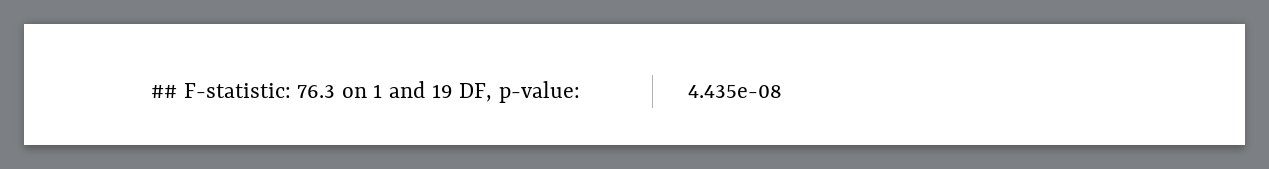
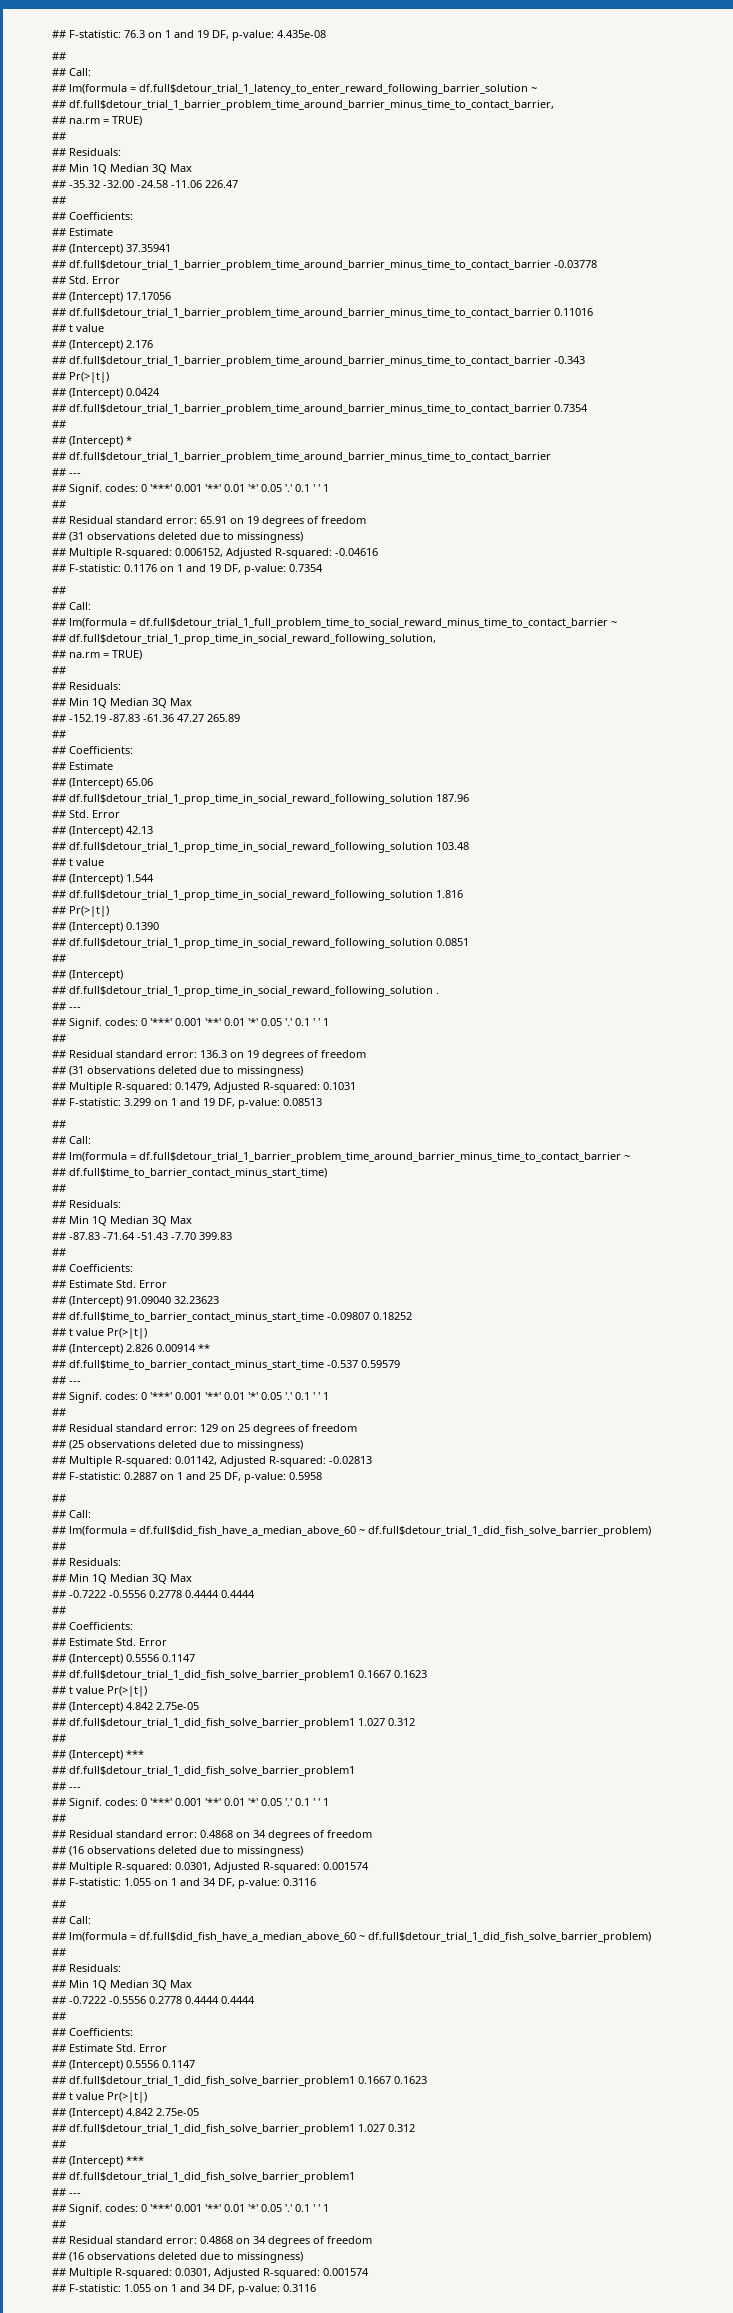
(782, 91) none -> [52,52,66,60] [52,68,91,76] [52,84,537,95] [52,100,554,111] [52,116,142,126] [52,132,66,140] [52,148,121,156] [52,164,192,174] [52,180,238,188] [52,196,66,204] [52,212,133,220] [52,228,113,236] [52,244,171,255] [52,260,597,271] [52,276,120,284] [52,292,171,303] [52,308,593,319] [52,324,104,332] [52,340,153,351] [52,356,585,367] [52,372,109,383] [52,388,160,399] [52,404,588,415] [52,420,66,428] [52,436,132,447] [52,452,551,463] [52,468,81,476] [52,484,329,495] [52,500,66,508] [52,516,366,527] [52,532,303,543] [52,548,378,559] [52,564,323,575] [52,586,66,594] [52,602,91,610] [52,618,617,629] [52,634,436,645] [52,650,142,660] [52,666,66,674] [52,682,121,690] [52,698,192,708] [52,714,240,722] [52,730,66,738] [52,746,133,754] [52,762,113,770] [52,778,153,789] [52,794,469,805] [52,810,120,818] [52,826,153,837] [52,842,469,853] [52,858,104,866] [52,874,154,885] [52,890,463,901] [52,906,109,917] [52,922,159,933] [52,938,469,949] [52,954,66,962] [52,970,123,981] [52,986,439,997] [52,1002,81,1010] [52,1018,329,1029] [52,1034,66,1042] [52,1050,366,1061] [52,1066,303,1077] [52,1082,356,1093] [52,1098,322,1109] [52,1120,66,1128] [52,1136,91,1144] [52,1152,630,1163] [52,1168,327,1178] [52,1184,66,1192] [52,1200,121,1208] [52,1216,192,1226] [52,1232,232,1240] [52,1248,66,1256] [52,1264,133,1272] [52,1280,167,1288] [52,1296,219,1307] [52,1312,412,1322] [52,1328,147,1339] [52,1344,210,1355] [52,1360,400,1370] [52,1376,81,1384] [52,1392,329,1403] [52,1408,66,1416] [52,1424,357,1435] [52,1440,303,1451] [52,1456,372,1467] [52,1472,322,1483] [52,1494,66,1502] [52,1510,91,1518] [52,1526,651,1537] [52,1542,66,1550] [52,1558,121,1566] [52,1574,192,1584] [52,1590,255,1598] [52,1606,66,1614] [52,1622,133,1630] [52,1638,167,1646] [52,1654,195,1665] [52,1670,427,1681] [52,1686,147,1697] [52,1702,199,1713] [52,1718,415,1729] [52,1734,66,1742] [52,1750,144,1761] [52,1766,355,1777] [52,1782,81,1790] [52,1798,329,1809] [52,1814,66,1822] [52,1830,372,1841] [52,1846,303,1857] [52,1862,369,1873] [52,1878,316,1889] [52,1900,66,1908] [52,1916,91,1924] [52,1932,651,1943] [52,1948,66,1956] [52,1964,121,1972] [52,1980,192,1990] [52,1996,255,2004] [52,2012,66,2020] [52,2028,133,2036] [52,2044,167,2052] [52,2060,195,2071] [52,2076,427,2087] [52,2092,147,2103] [52,2108,199,2119] [52,2124,415,2135] [52,2140,66,2148] [52,2156,144,2167] [52,2172,355,2183] [52,2188,81,2196] [52,2204,329,2215] [52,2220,66,2228] [52,2236,372,2247] [52,2252,303,2263] [52,2268,369,2279] [52,2284,316,2295] // ## // ## Call: // ## lm(formula = df.full$detour_trial_1_latency_to_enter_reward_following_barrier_solution ~ // ## df.full$detour_trial_1_barrier_problem_time_around_barrier_minus_time_to_contact_barrier, // ## na.rm = TRUE) // ## // ## Residuals: // ## Min 1Q Median 3Q Max // ## -35.32 -32.00 -24.58 -11.06 226.47 // ## // ## Coefficients: // ## Estimate // ## (Intercept) 37.35941 // ## df.full$detour_trial_1_barrier_problem_time_around_barrier_minus_time_to_contact_barrier -0.03778 // ## Std. Error // ## (Intercept) 17.17056 // ## df.full$detour_trial_1_barrier_problem_time_around_barrier_minus_time_to_contact_barrier 0.11016 // ## t value // ## (Intercept) 2.176 // ## df.full$detour_trial_1_barrier_problem_time_around_barrier_minus_time_to_contact_barrier -0.343 // ## Pr(>|t|) // ## (Intercept) 0.0424 // ## df.full$detour_trial_1_barrier_problem_time_around_barrier_minus_time_to_contact_barrier 0.7354 // ## // ## (Intercept) * // ## df.full$detour_trial_1_barrier_problem_time_around_barrier_minus_time_to_contact_barrier // ## --- // ## Signif. codes: 0 '***' 0.001 '**' 0.01 '*' 0.05 '.' 0.1 ' ' 1 // ## // ## Residual standard error: 65.91 on 19 degrees of freedom // ## (31 observations deleted due to missingness) // ## Multiple R-squared: 0.006152, Adjusted R-squared: -0.04616 // ## F-statistic: 0.1176 on 1 and 19 DF, p-value: 0.7354 // ## // ## Call: // ## lm(formula = df.full$detour_trial_1_full_problem_time_to_social_reward_minus_time_to_contact_barrier ~ // ## df.full$detour_trial_1_prop_time_in_social_reward_following_solution, // ## na.rm = TRUE) // ## // ## Residuals: // ## Min 1Q Median 3Q Max // ## -152.19 -87.83 -61.36 47.27 265.89 // ## // ## Coefficients: // ## Estimate // ## (Intercept) 65.06 // ## df.full$detour_trial_1_prop_time_in_social_reward_following_solution 187.96 // ## Std. Error // ## (Intercept) 42.13 // ## df.full$detour_trial_1_prop_time_in_social_reward_following_solution 103.48 // ## t value // ## (Intercept) 1.544 // ## df.full$detour_trial_1_prop_time_in_social_reward_following_solution 1.816 // ## Pr(>|t|) // ## (Intercept) 0.1390 // ## df.full$detour_trial_1_prop_time_in_social_reward_following_solution 0.0851 // ## // ## (Intercept) // ## df.full$detour_trial_1_prop_time_in_social_reward_following_solution . // ## --- // ## Signif. codes: 0 '***' 0.001 '**' 0.01 '*' 0.05 '.' 0.1 ' ' 1 // ## // ## Residual standard error: 136.3 on 19 degrees of freedom // ## (31 observations deleted due to missingness) // ## Multiple R-squared: 0.1479, Adjusted R-squared: 0.1031 // ## F-statistic: 3.299 on 1 and 19 DF, p-value: 0.08513 // ## // ## Call: // ## lm(formula = df.full$detour_trial_1_barrier_problem_time_around_barrier_minus_time_to_contact_barrier ~ // ## df.full$time_to_barrier_contact_minus_start_time) // ## // ## Residuals: // ## Min 1Q Median 3Q Max // ## -87.83 -71.64 -51.43 -7.70 399.83 // ## // ## Coefficients: // ## Estimate Std. Error // ## (Intercept) 91.09040 32.23623 // ## df.full$time_to_barrier_contact_minus_start_time -0.09807 0.18252 // ## t value Pr(>|t|) // ## (Intercept) 2.826 0.00914 ** // ## df.full$time_to_barrier_contact_minus_start_time -0.537 0.59579 // ## --- // ## Signif. codes: 0 '***' 0.001 '**' 0.01 '*' 0.05 '.' 0.1 ' ' 1 // ## // ## Residual standard error: 129 on 25 degrees of freedom // ## (25 observations deleted due to missingness) // ## Multiple R-squared: 0.01142, Adjusted R-squared: -0.02813 // ## F-statistic: 0.2887 on 1 and 25 DF, p-value: 0.5958 // ## // ## Call: // ## lm(formula = df.full$did_fish_have_a_median_above_60 ~ df.full$detour_trial_1_did_fish_solve_barrier_problem) // ## // ## Residuals: // ## Min 1Q Median 3Q Max // ## -0.7222 -0.5556 0.2778 0.4444 0.4444 // ## // ## Coefficients: // ## Estimate Std. Error // ## (Intercept) 0.5556 0.1147 // ## df.full$detour_trial_1_did_fish_solve_barrier_problem1 0.1667 0.1623 // ## t value Pr(>|t|) // ## (Intercept) 4.842 2.75e-05 // ## df.full$detour_trial_1_did_fish_solve_barrier_problem1 1.027 0.312 // ## // ## (Intercept) *** // ## df.full$detour_trial_1_did_fish_solve_barrier_problem1 // ## --- // ## Signif. codes: 0 '***' 0.001 '**' 0.01 '*' 0.05 '.' 0.1 ' ' 1 // ## // ## Residual standard error: 0.4868 on 34 degrees of freedom // ## (16 observations deleted due to missingness) // ## Multiple R-squared: 0.0301, Adjusted R-squared: 0.001574 // ## F-statistic: 1.055 on 1 and 34 DF, p-value: 0.3116 // ## // ## Call: // ## lm(formula = df.full$did_fish_have_a_median_above_60 ~ df.full$detour_trial_1_did_fish_solve_barrier_problem) // ## // ## Residuals: // ## Min 1Q Median 3Q Max // ## -0.7222 -0.5556 0.2778 0.4444 0.4444 // ## // ## Coefficients: // ## Estimate Std. Error // ## (Intercept) 0.5556 0.1147 // ## df.full$detour_trial_1_did_fish_solve_barrier_problem1 0.1667 0.1623 // ## t value Pr(>|t|) // ## (Intercept) 4.842 2.75e-05 // ## df.full$detour_trial_1_did_fish_solve_barrier_problem1 1.027 0.312 // ## // ## (Intercept) *** // ## df.full$detour_trial_1_did_fish_solve_barrier_problem1 // ## --- // ## Signif. codes: 0 '***' 0.001 '**' 0.01 '*' 0.05 '.' 0.1 ' ' 1 // ## // ## Residual standard error: 0.4868 on 34 degrees of freedom // ## (16 observations deleted due to missingness) // ## Multiple R-squared: 0.0301, Adjusted R-squared: 0.001574 // ## F-statistic: 1.055 on 1 and 34 DF, p-value: 0.3116

